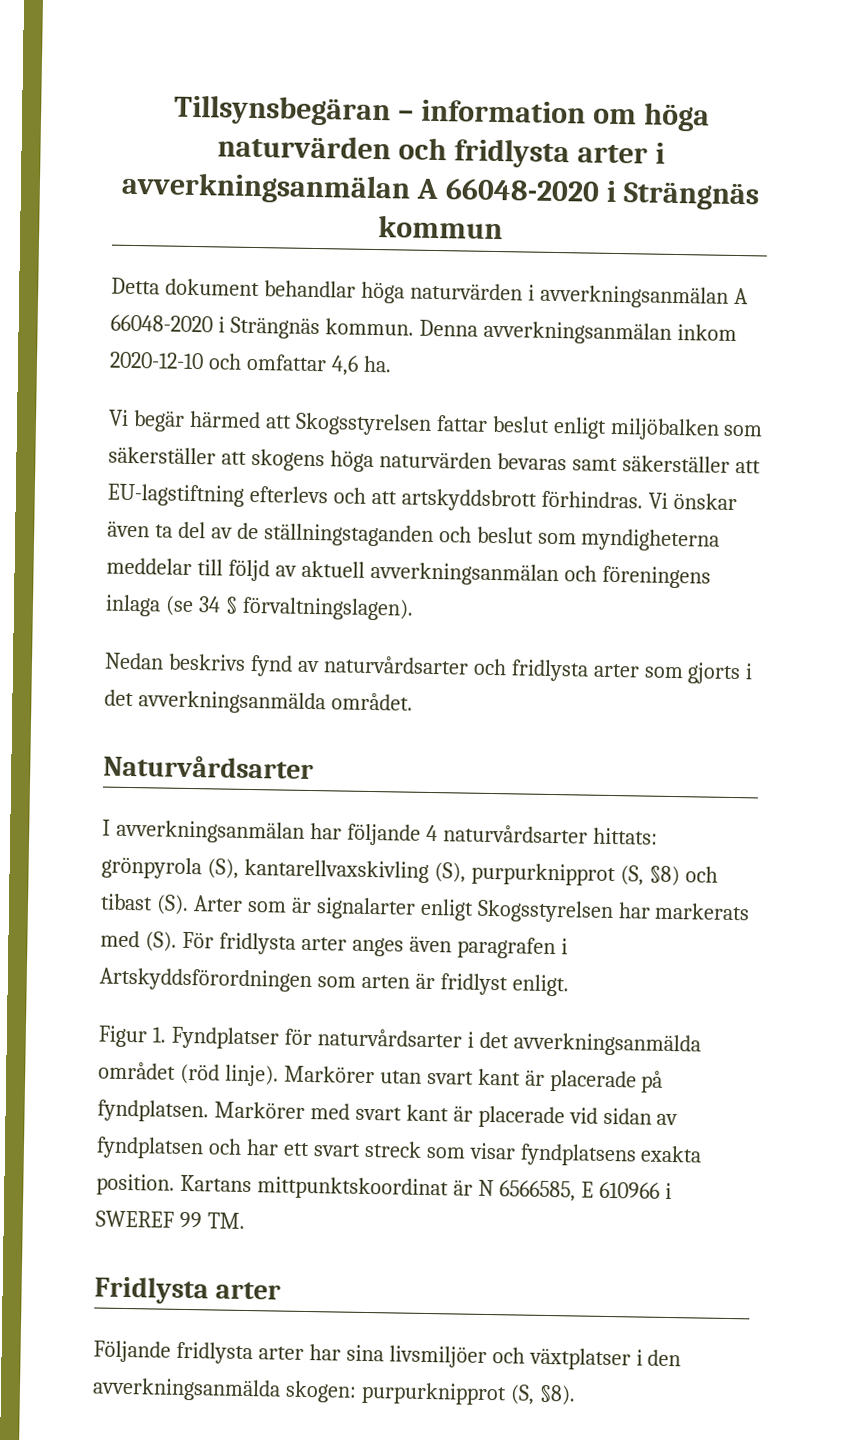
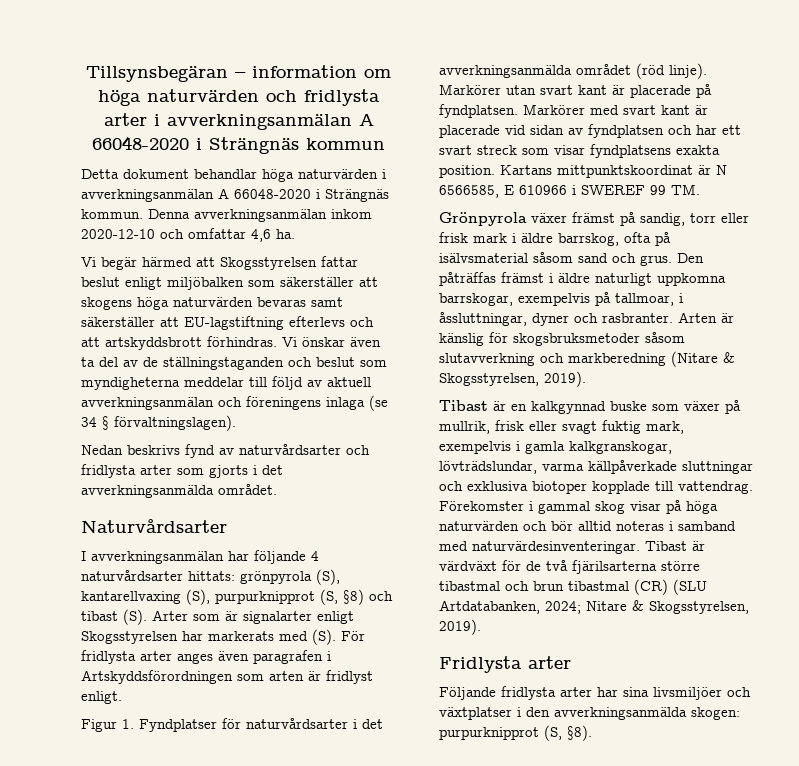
[243,858,429,883] kantarellvaxskivling -> [81,591,181,604] kantarellvaxing
(245, 1220) none -> [439,212,749,226] [439,232,671,246] [439,252,704,266] [439,272,726,286] [439,292,683,306] [439,312,734,326] [439,332,685,346] [439,351,735,367] [439,371,586,387] [439,400,741,414] [439,420,684,434] [439,441,672,454] [439,460,753,474] [439,481,753,494] [439,500,718,514] [439,521,736,531] [439,541,705,554] [439,560,700,574] [439,579,707,595] [439,600,749,614] [439,619,481,635] // Grönpyrola växer främst på sandig, torr eller frisk mark i äldre barrskog, ofta på isälvsmaterial såsom sand och grus. Den påträffas främst i äldre naturligt uppkomna barrskogar, exempelvis på tallmoar, i åssluttningar, dyner och rasbranter. Arten är känslig för skogsbruksmetoder såsom slutavverkning och markberedning (Nitare & Skogsstyrelsen, 2019). // Tibast är en kalkgynnad buske som växer på mullrik, frisk eller svagt fuktig mark, exempelvis i gamla kalkgranskogar, lövträdslundar, varma källpåverkade sluttningar och exklusiva biotoper kopplade till vattendrag. Förekomster i gammal skog visar på höga naturvärden och bör alltid noteras i samband med naturvärdesinventeringar. Tibast är värdväxt för de två fjärilsarterna större tibastmal och brun tibastmal (CR) (SLU Artdatabanken, 2024; Nitare & Skogsstyrelsen, 2019).

